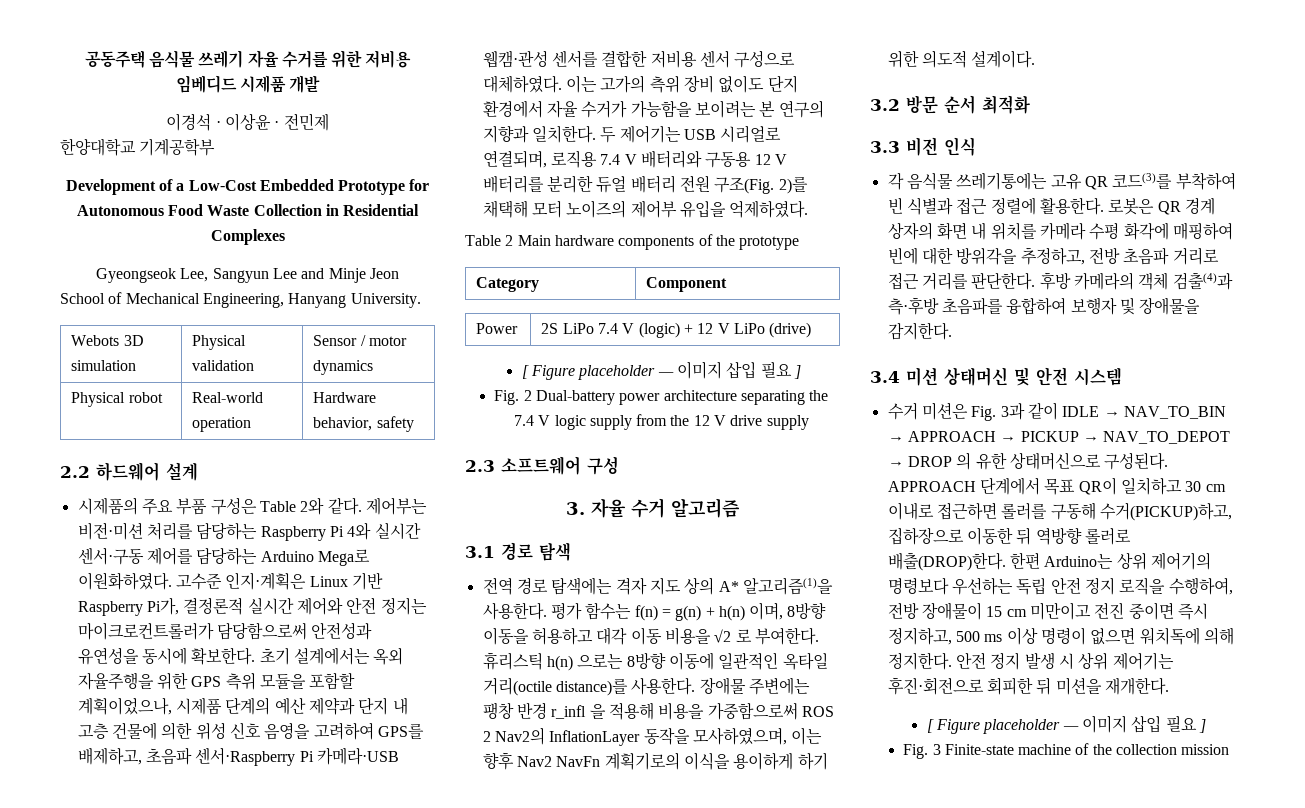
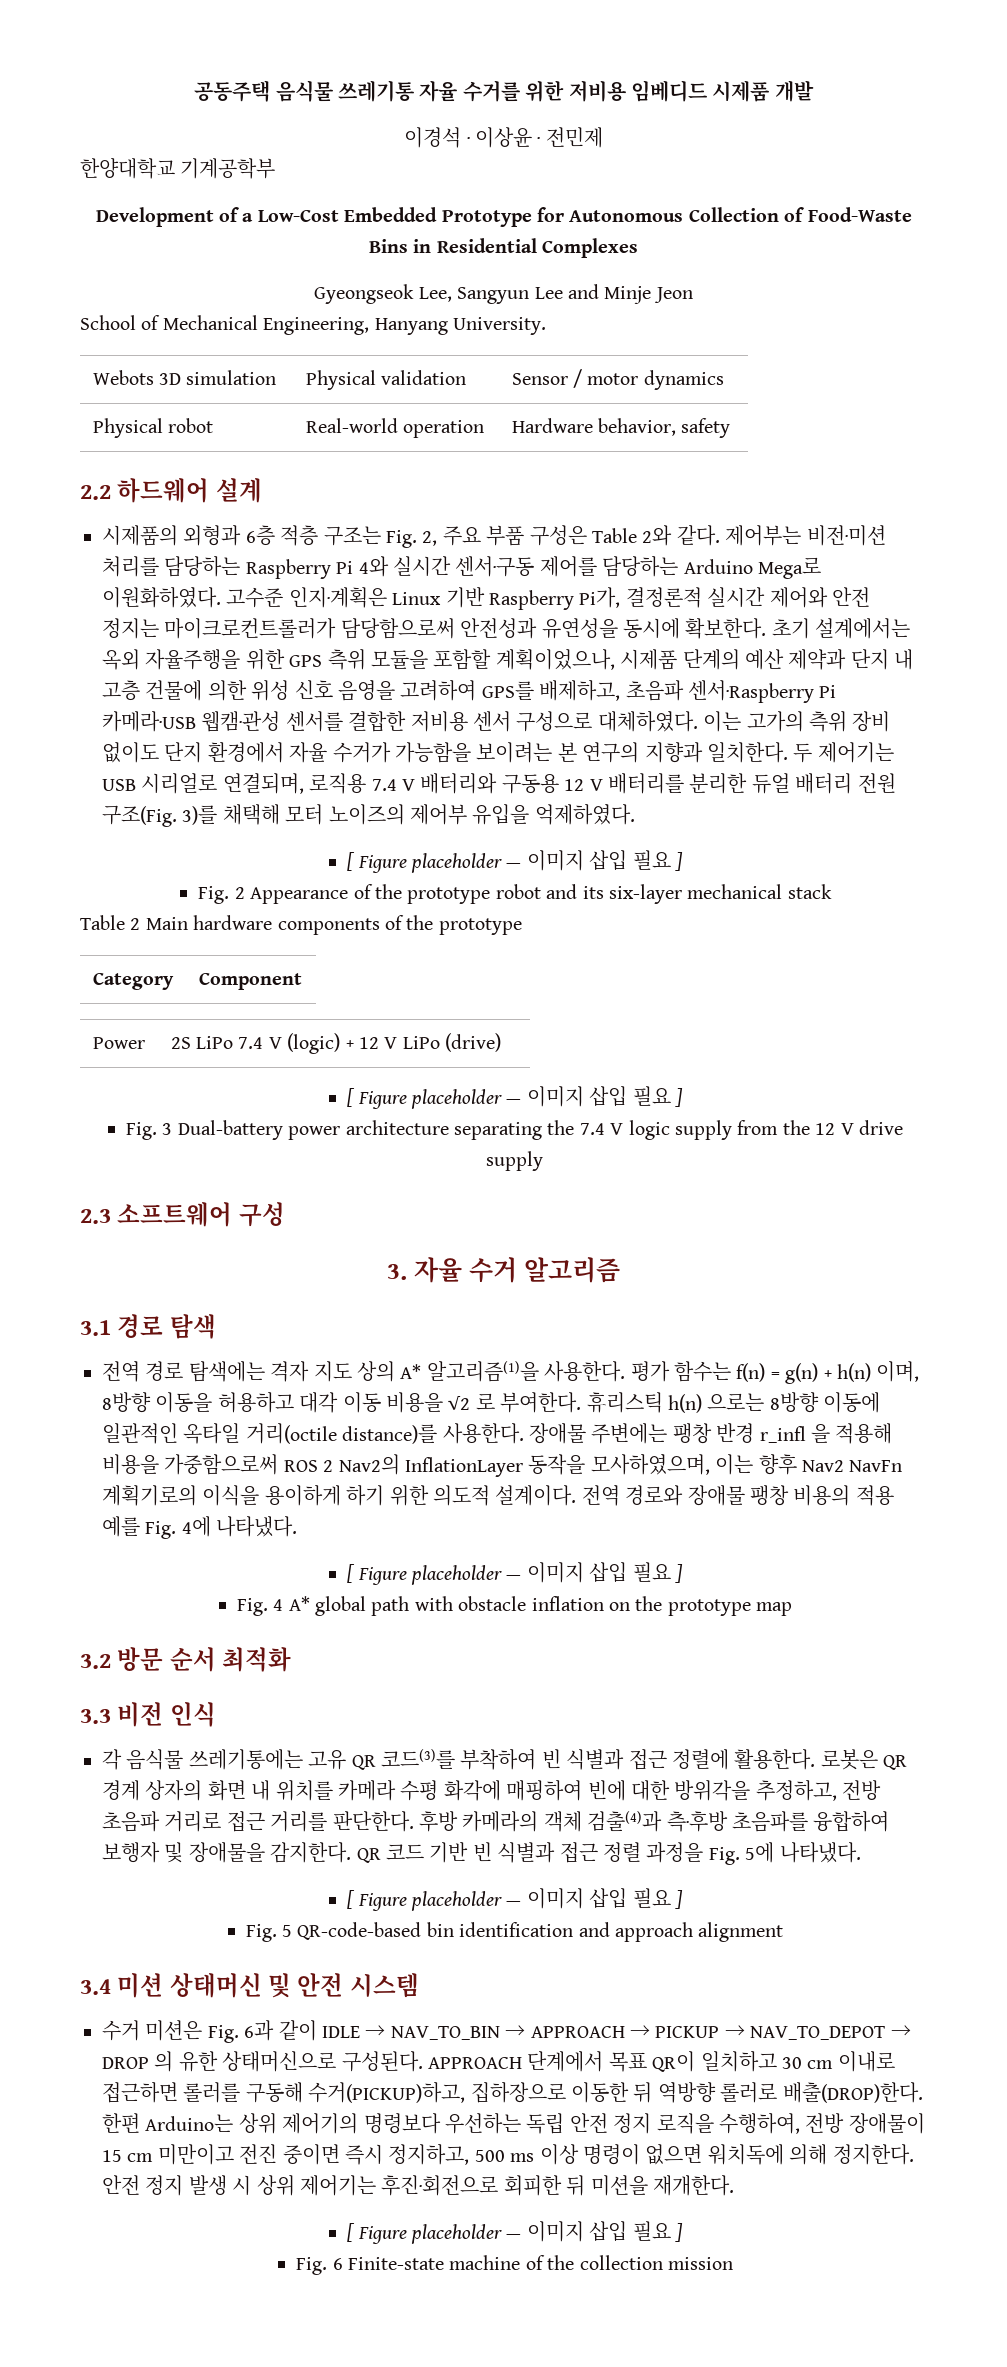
[198,50,244,68] 쓰레기 -> [338,80,414,102] 쓰레기통
[168,204,322,216] Food Waste Collection -> [688,207,912,222] [368,239,408,253] Collection of Food-Waste Bins
(138, 506) none -> [183,525,438,548] 외형과 6층 적층 구조는 Fig. 2,
[778,177,808,194] 2)를 -> [182,805,218,825] 3)를
(809, 209) none -> [347,850,683,873] [198,884,832,904] // [ Figure placeholder — 이미지 삽입 필요 ] // Fig. 2 Appearance of the prototype robot and its six-layer mechanical stack
[523,390,532,401] 2 -> [162,1123,173,1135] 3
(1036, 59) none -> [581,1485,894,1506] [102,1516,298,1539] [347,1562,683,1585] [236,1596,793,1616] 전역 경로와 장애물 팽창 비용의 적용 예를 Fig. 4에 나타냈다. // [ Figure placeholder — 이미지 삽입 필요 ] // Fig. 4 A* global path with obstacle inflation on the prototype map
(952, 331) none -> [356,1842,861,1865] [347,1888,683,1911] [245,1922,784,1942] QR 코드 기반 빈 식별과 접근 정렬 과정을 Fig. 5에 나타냈다. // [ Figure placeholder — 이미지 삽입 필요 ] // Fig. 5 QR-code-based bin identification and approach alignment
[1000,403,1025,420] 3과 -> [244,2020,275,2041] 6과
[932,744,941,755] 3 -> [332,2258,343,2270] 6

